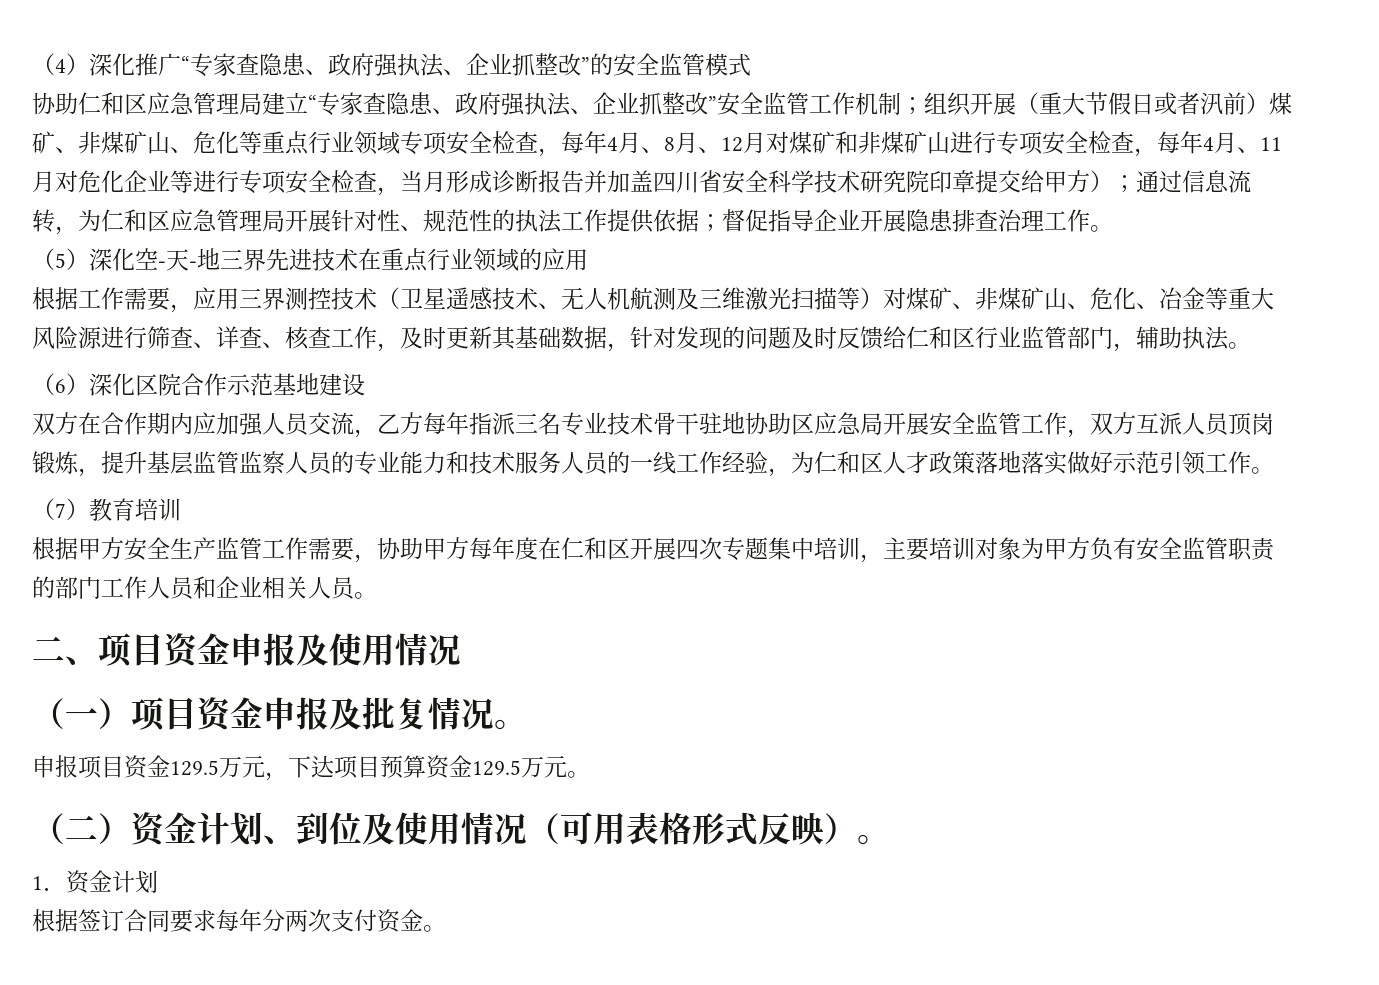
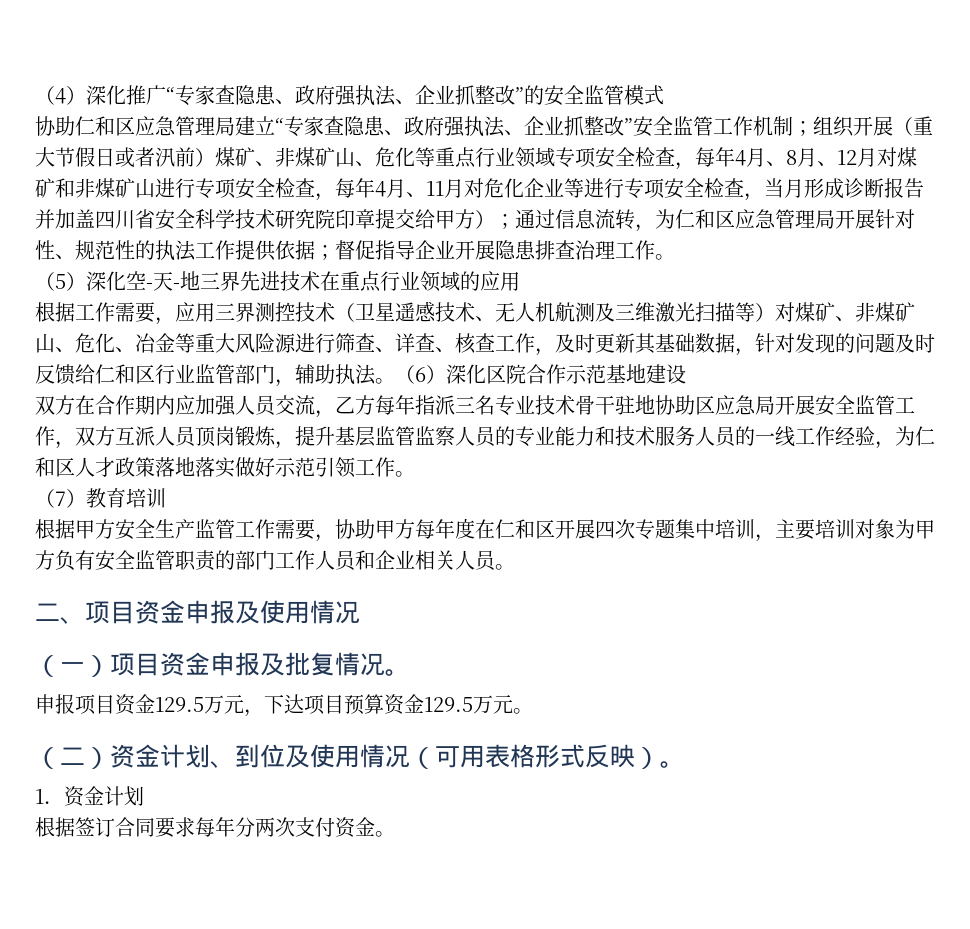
(1251, 345) // -> (395, 381) none

